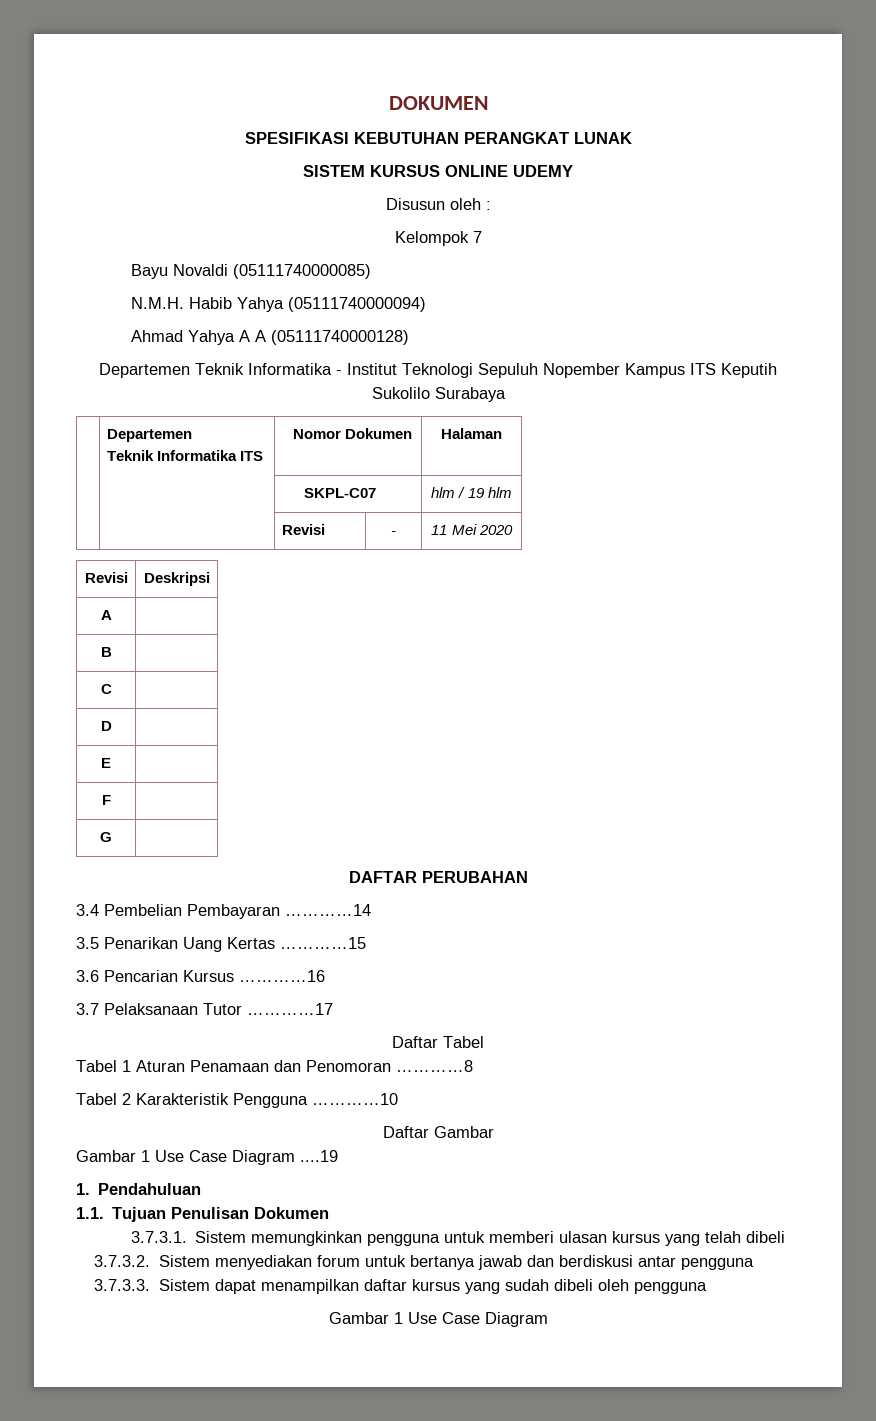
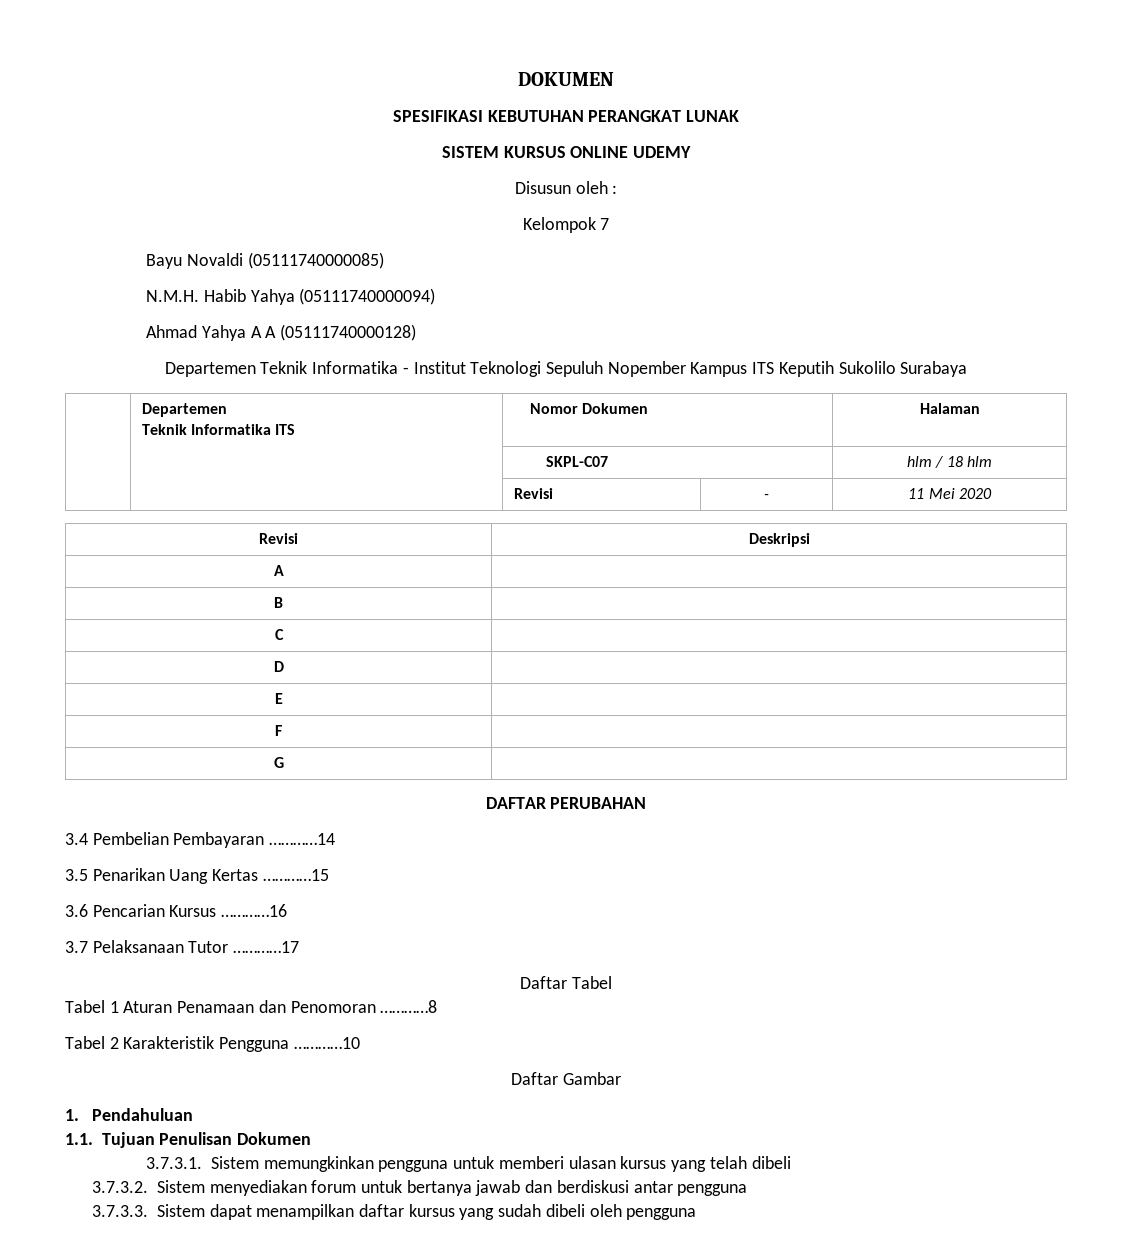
[467,488,485,498] 19 -> [946,456,963,467] 18
[76,1150,338,1165] // Gambar 1 Use Case Diagram ....19 -> (621, 1078) none
[328,1312,548,1327] // Gambar 1 Use Case Diagram -> (697, 1214) none

